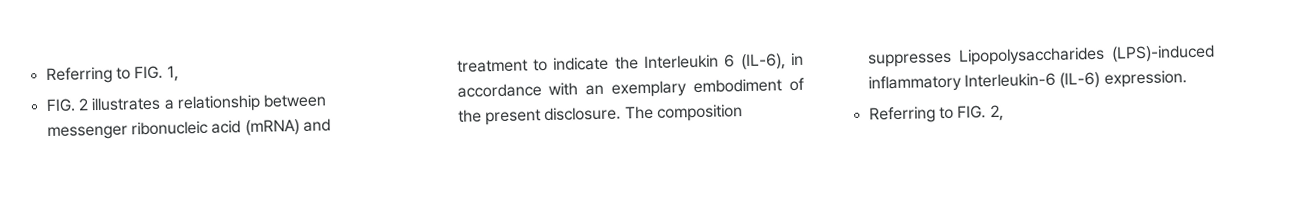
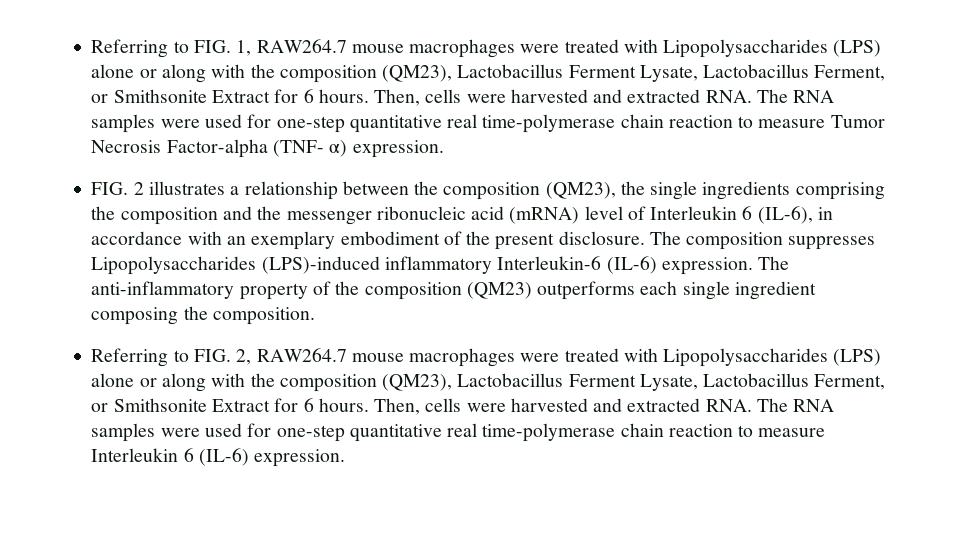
(179, 73) none -> [256,39,882,58] [91,64,886,83] [91,89,835,106] [91,114,885,133] [91,139,444,158] RAW264.7 mouse macrophages were treated with Lipopolysaccharides (LPS) alone or along with the composition (QM23), Lactobacillus Ferment Lysate, Lactobacillus Ferment, or Smithsonite Extract for 6 hours. Then, cells were harvested and extracted RNA. The RNA samples were used for one-step quantitative real time-polymerase chain reaction to measure Tumor Necrosis Factor-alpha (TNF- α) expression.
[46,118,331,141] [456,56,639,73] messenger ribonucleic acid (mRNA) and treatment to indicate the -> [414,181,885,200] [91,206,646,225] the composition (QM23), the single ingredients comprising the composition and the messenger ribonucleic acid (mRNA) level of
[868,104,1004,124] // Referring to FIG. 2, -> [758,256,790,270] [91,281,816,300] [91,306,315,325] [91,348,882,367] [91,373,886,392] [91,398,835,415] [91,423,826,442] [91,448,346,467] The anti-inflammatory property of the composition (QM23) outperforms each single ingredient composing the composition. // Referring to FIG. 2, RAW264.7 mouse macrophages were treated with Lipopolysaccharides (LPS) alone or along with the composition (QM23), Lactobacillus Ferment Lysate, Lactobacillus Ferment, or Smithsonite Extract for 6 hours. Then, cells were harvested and extracted RNA. The RNA samples were used for one-step quantitative real time-polymerase chain reaction to measure Interleukin 6 (IL-6) expression.

